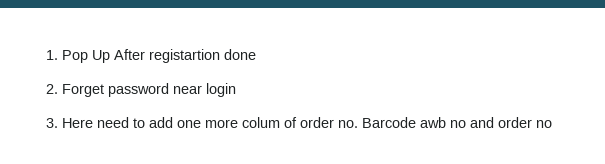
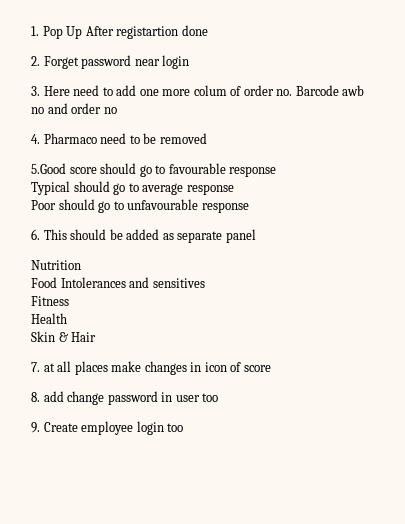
(552, 124) none -> [31,133,207,144] [31,163,277,177] [31,181,234,195] [31,199,249,213] [31,229,256,243] [31,260,81,270] [31,277,205,288] [31,296,69,306] [31,313,67,324] [31,331,97,342] [31,361,271,375] [31,391,219,405] [31,421,184,435] // 4. Pharmaco need to be removed // 5.Good score should go to favourable response // Typical should go to average response // Poor should go to unfavourable response // 6. This should be added as separate panel // Nutrition // Food Intolerances and sensitives // Fitness // Health // Skin & Hair // 7. at all places make changes in icon of score // 8. add change password in user too // 9. Create employee login too

